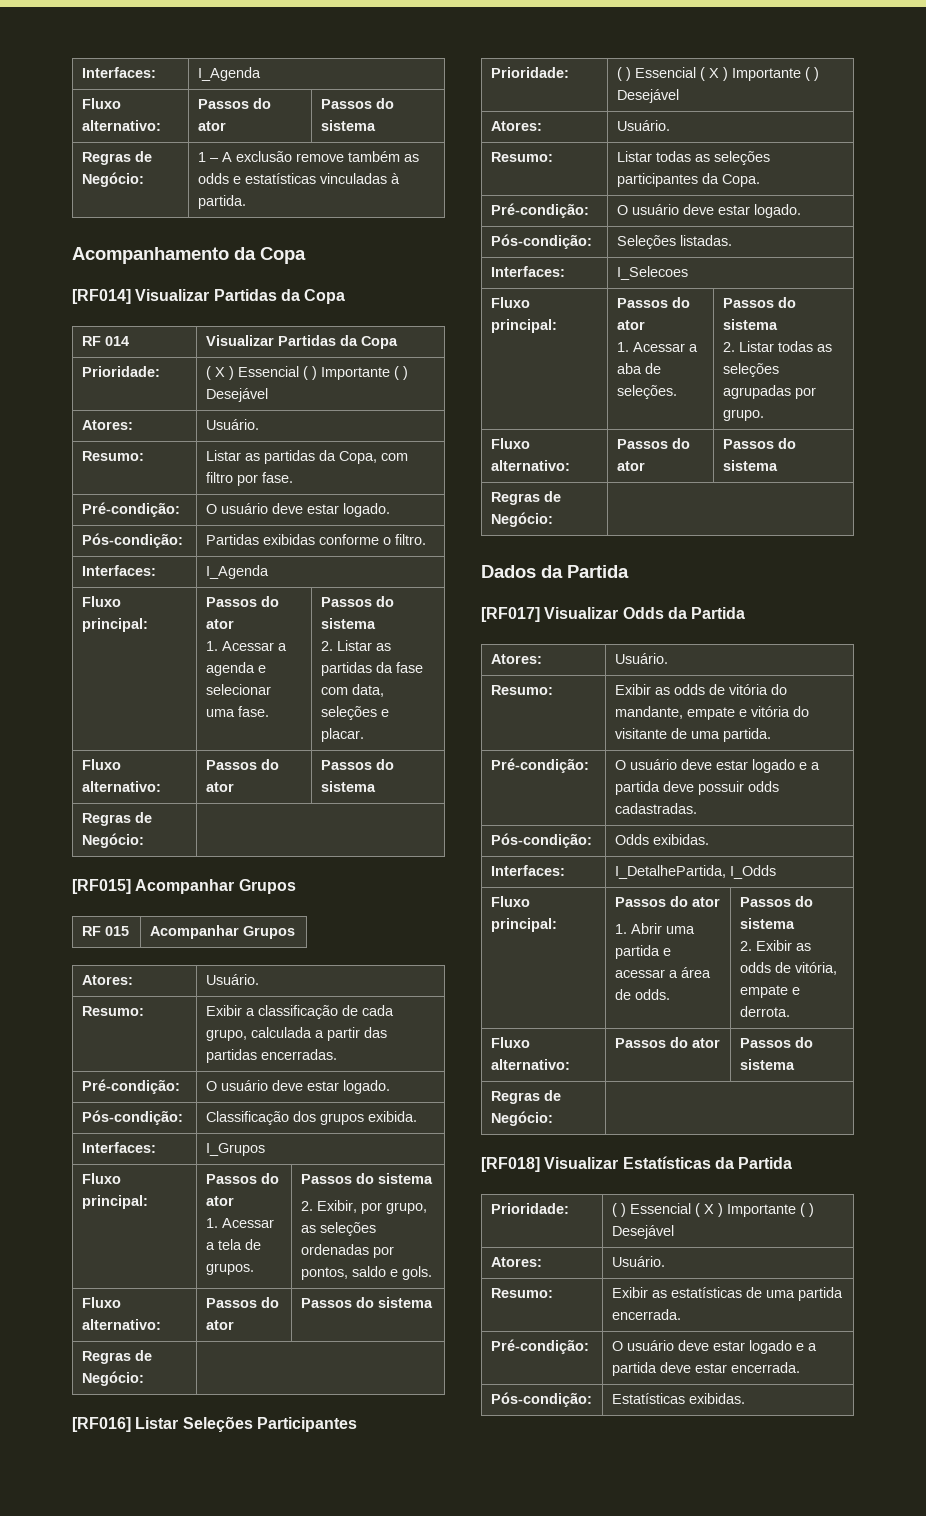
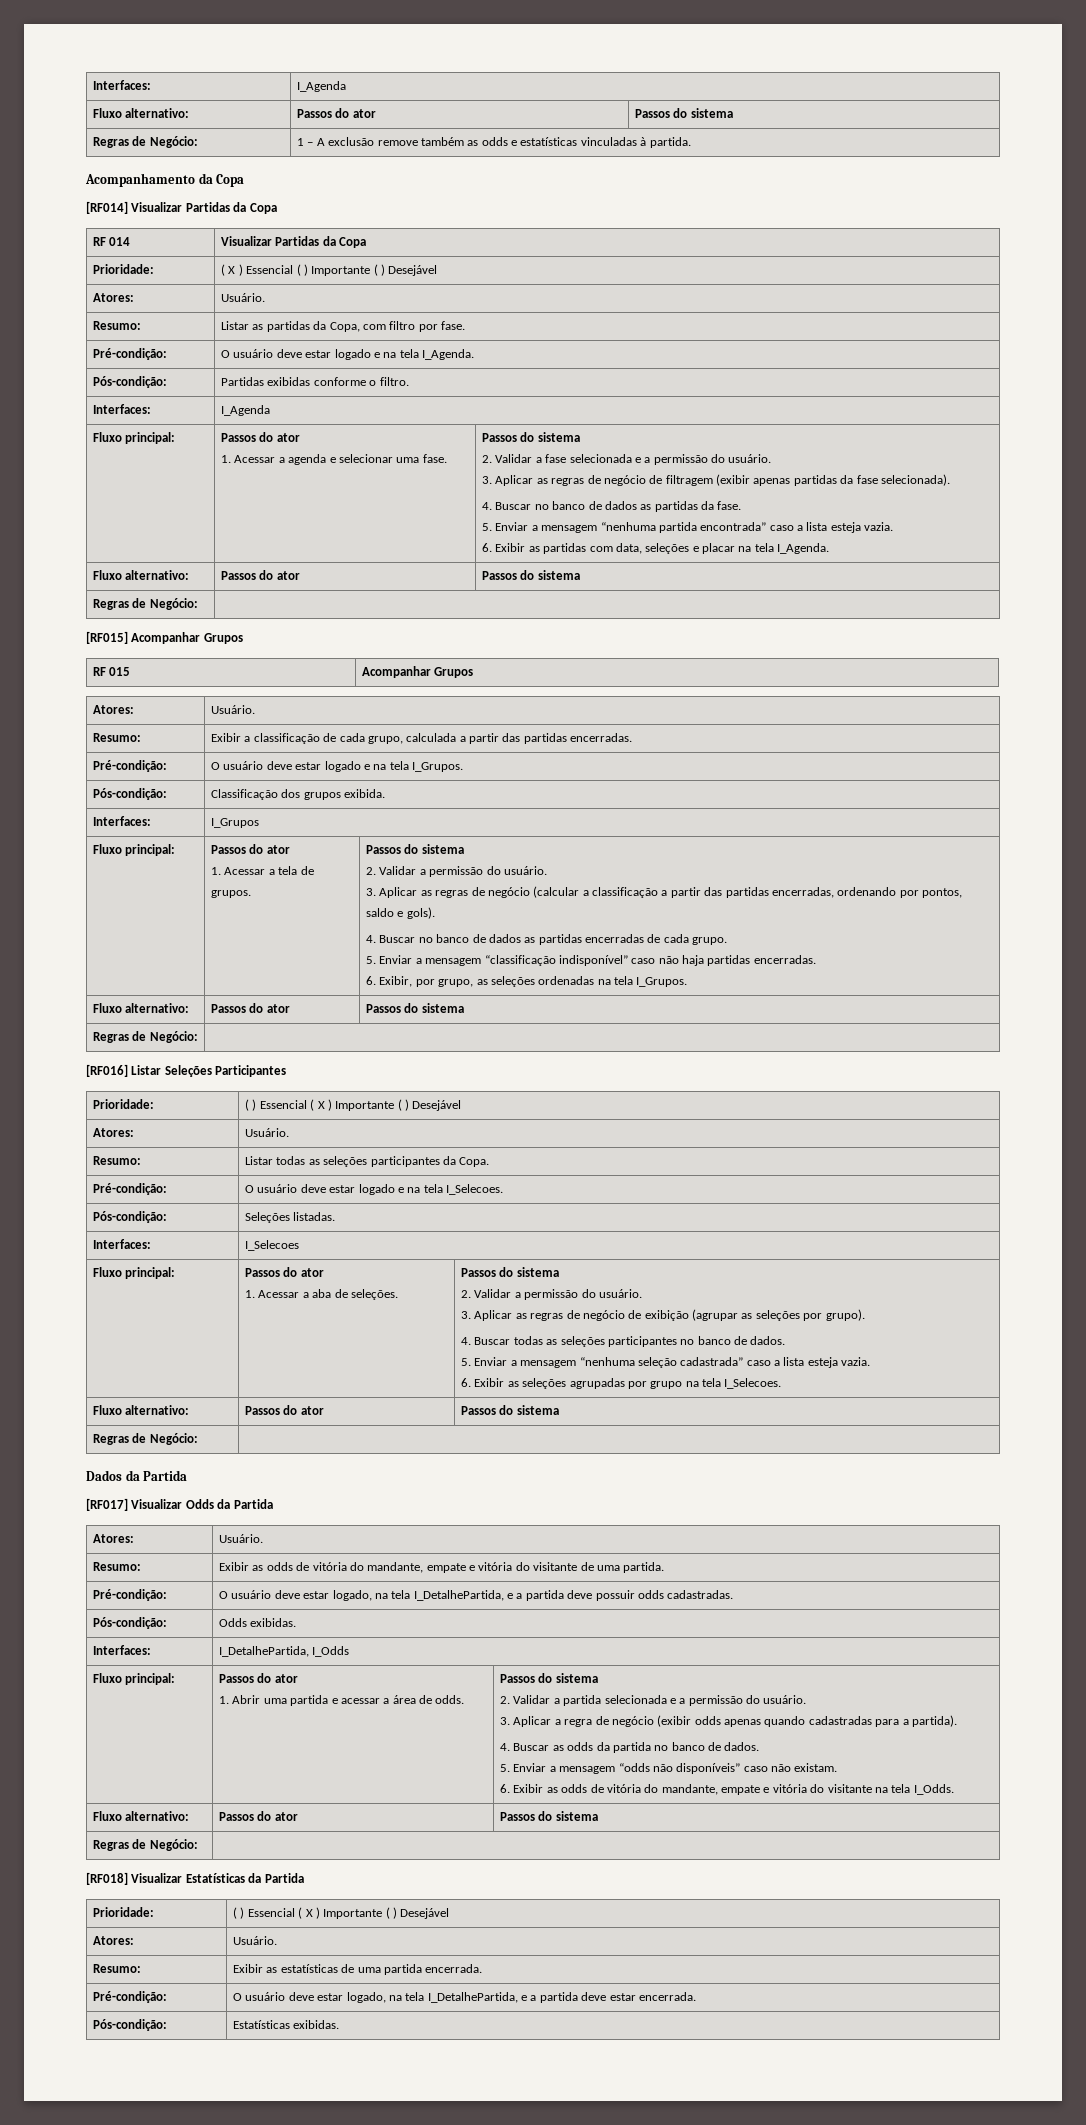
[342,503,390,517] logado. -> [334,349,474,360] logado e na tela I_Agenda.
[336,640,391,651] [320,662,423,676] [320,684,384,697] [320,706,389,720] [320,728,364,742] Listar as partidas da fase com data, seleções e placar. -> [495,454,772,465] [481,474,950,486] [481,501,742,512] [481,522,894,533] [481,543,830,554] Validar a fase selecionada e a permissão do usuário. // 3. Aplicar as regras de negócio de filtragem (exibir apenas partidas da fase selecionada). // 4. Buscar no banco de dados as partidas da fase. // 5. Enviar a mensagem “nenhuma partida encontrada” caso a lista esteja vazia. // 6. Exibir as partidas com data, seleções e placar na tela I_Agenda.
[342,1080,390,1094] logado. -> [324,761,463,772] logado e na tela I_Grupos.
(313, 1206) none -> [379,866,547,877] [365,886,962,898] [365,907,435,919] [365,934,728,945] [365,955,816,966] [365,976,376,985] Validar a permissão do usuário. // 3. Aplicar as regras de negócio (calcular a classificação a partir das partidas encerradas, ordenando por pontos, saldo e gols). // 4. Buscar no banco de dados as partidas encerradas de cada grupo. // 5. Enviar a mensagem “classificação indisponível” caso não haja partidas encerradas. // 6.
[372,1246,394,1258] [300,1266,432,1280] por pontos, saldo e gols. -> [597,976,688,987] na tela I_Grupos.
[753,204,801,218] logado. -> [358,1184,503,1195] logado e na tela I_Selecoes.
[738,341,832,352] [722,363,779,377] [722,385,816,399] [722,409,764,421] Listar todas as seleções agrupadas por grupo. -> [474,1289,642,1300] [460,1309,865,1321] [460,1336,786,1347] [460,1357,871,1368] [460,1378,782,1389] Validar a permissão do usuário. // 3. Aplicar as regras de negócio de exibição (agrupar as seleções por grupo). // 4. Buscar todas as seleções participantes no banco de dados. // 5. Enviar a mensagem “nenhuma seleção cadastrada” caso a lista esteja vazia. // 6. Exibir as seleções agrupadas por grupo na tela I_Selecoes.
[751,759,795,773] logado -> [332,1590,504,1601] logado, na tela I_DetalhePartida,
[755,940,811,951] [739,962,837,975] [739,985,800,998] [739,1006,790,1017] Exibir as odds de vitória, empate e derrota. -> [513,1695,807,1706] [499,1715,957,1727] [499,1742,760,1753] [499,1763,838,1774] [499,1784,954,1795] Validar a partida selecionada e a permissão do usuário. // 3. Aplicar a regra de negócio (exibir odds apenas quando cadastradas para a partida). // 4. Buscar as odds da partida no banco de dados. // 5. Enviar a mensagem “odds não disponíveis” caso não existam. // 6. Exibir as odds de vitória do mandante, empate e vitória do visitante na tela I_Odds.
[748,1340,792,1354] logado -> [346,1992,518,2003] logado, na tela I_DetalhePartida,

